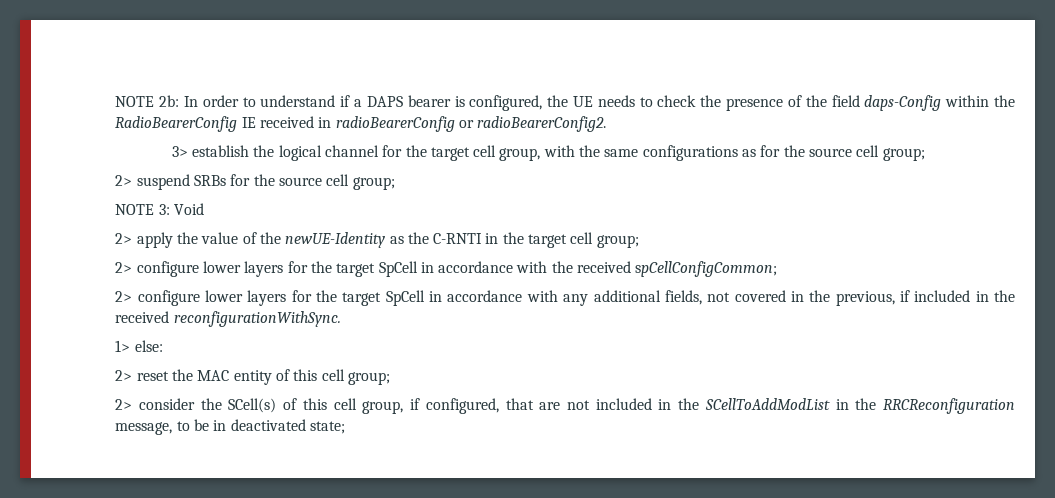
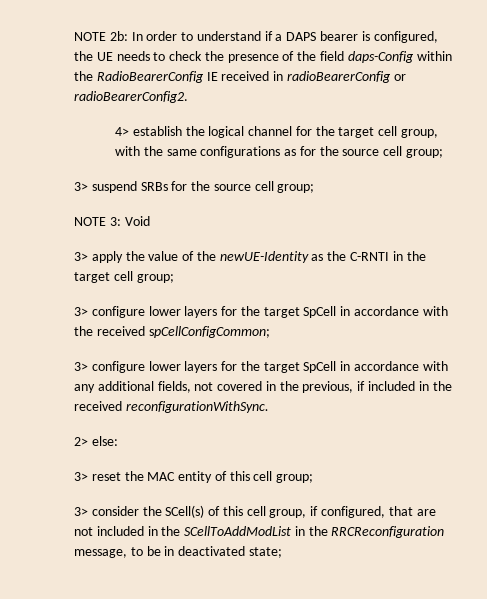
[171,146,188,157] 3> -> [114,127,129,136] 4>
[115,175,133,186] 2> -> [73,182,88,191] 3>
[115,233,133,244] 2> -> [73,252,88,261] 3>
[115,262,133,273] 2> -> [73,307,88,316] 3>
[115,291,133,302] 2> -> [73,362,88,371] 3>
[115,340,131,352] 1> -> [73,437,88,446] 2>
[115,370,133,381] 2> -> [73,472,88,481] 3>
[115,399,133,410] 2> -> [73,507,88,516] 3>

